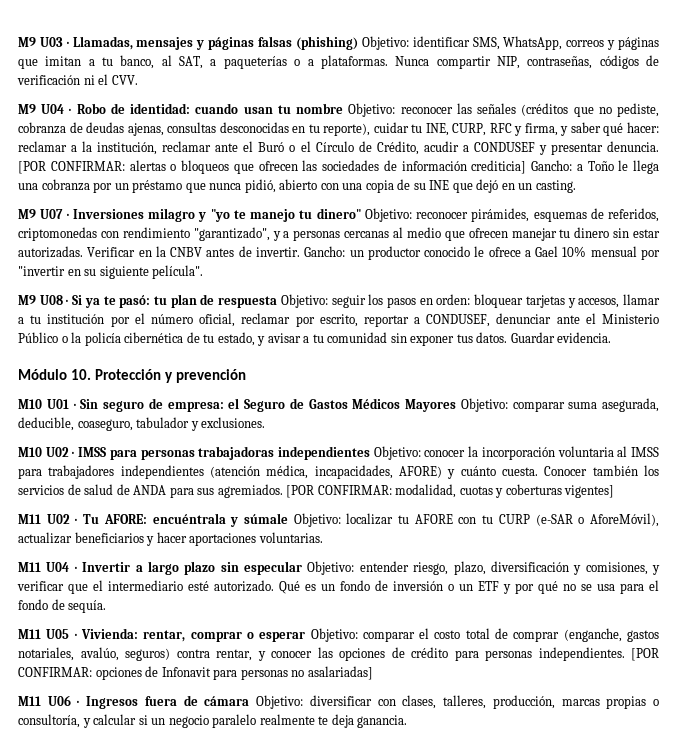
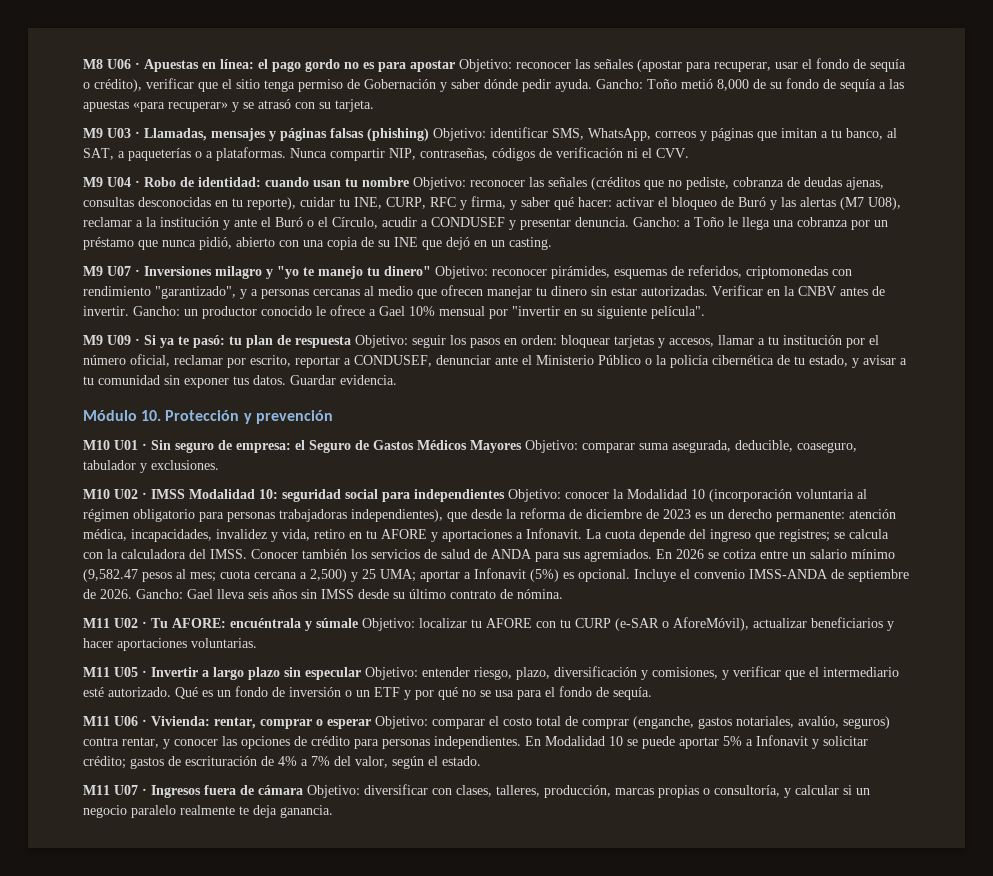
(18, 42) none -> [83,58,906,72] [83,78,904,92] [83,99,374,112] M8 U06 · Apuestas en línea: el pago gordo no es para apostar Objetivo: reconocer las señales (apostar para recuperar, usar el fondo de sequía o crédito), verificar que el sitio tenga permiso de Gobernación y saber dónde pedir ayuda. Gancho: Toño metió 8,000 de su fondo de sequía a las apuestas «para recuperar» y se atrasó con su tarjeta. //
(659, 127) none -> [616,197,901,210] activar el bloqueo de Buró y las alertas (M7 U08),
[97,141,212,155] institución, reclamar -> [160,217,230,230] institución y
[315,141,419,155] Círculo de Crédito, -> [332,217,378,229] Círculo,
[18,160,527,174] [POR CONFIRMAR: alertas o bloqueos que ofrecen las sociedades de información crediticia] -> (629, 222) none
[39,295,63,305] U08 -> [107,335,131,345] U09
[109,446,659,460] [18,465,538,479] para personas trabajadoras independientes Objetivo: conocer la incorporación voluntaria al IMSS para trabajadores independientes (atención médica, incapacidades, AFORE) y cuánto cuesta. -> [189,489,867,502] [83,508,896,522] [83,528,889,542] [83,549,247,559] Modalidad 10: seguridad social para independientes Objetivo: conocer la Modalidad 10 (incorporación voluntaria al régimen obligatorio para personas trabajadoras independientes), que desde la reforma de diciembre de 2023 es un derecho permanente: atención médica, incapacidades, invalidez y vida, retiro en tu AFORE y aportaciones a Infonavit. La cuota depende del ingreso que registres; se calcula con la calculadora del IMSS.
[286,484,615,498] [POR CONFIRMAR: modalidad, cuotas y coberturas vigentes] -> [656,549,895,559] [83,568,909,582] [83,589,563,599] En 2026 se cotiza entre un salario mínimo (9,582.47 pesos al mes; cuota cercana a 2,500) y 25 UMA; aportar a Infonavit (5%) es opcional. Incluye el convenio IMSS-ANDA de septiembre de 2026. Gancho: Gael lleva seis años sin IMSS desde su último contrato de nómina.
[46,562,70,572] U04 -> [114,667,138,677] U05
[46,629,70,639] U05 -> [114,716,138,726] U06
[631,648,659,661] [18,666,373,680] [18,695,71,706] [POR CONFIRMAR: opciones de Infonavit para personas no asalariadas] // M11 U06 -> [525,735,868,749] [83,756,481,769] [83,785,138,795] En Modalidad 10 se puede aportar 5% a Infonavit y solicitar crédito; gastos de escrituración de 4% a 7% del valor, según el estado. // M11 U07

